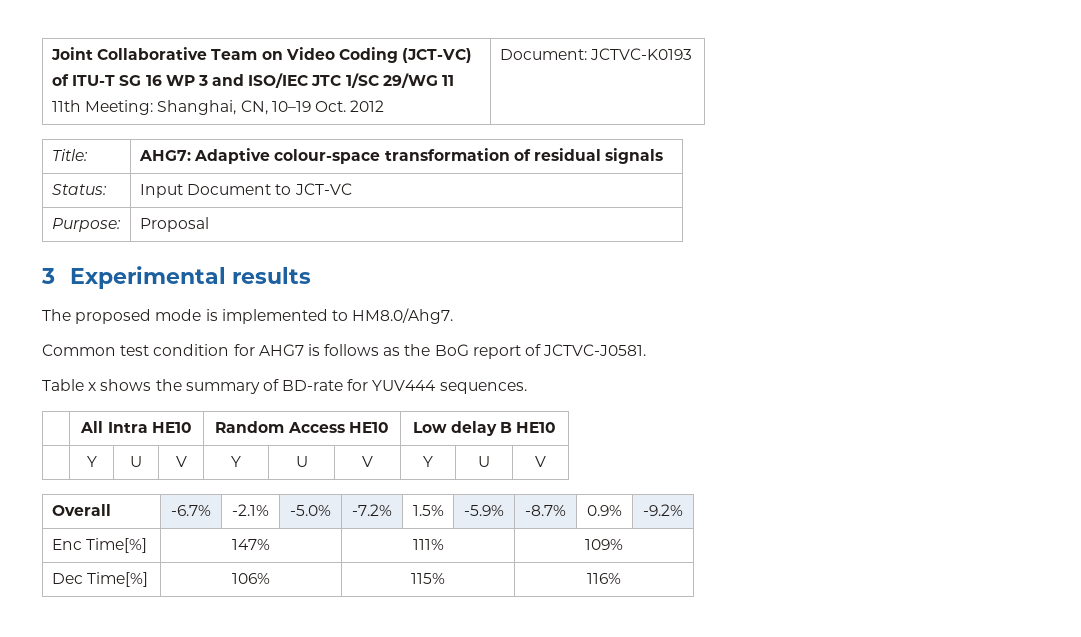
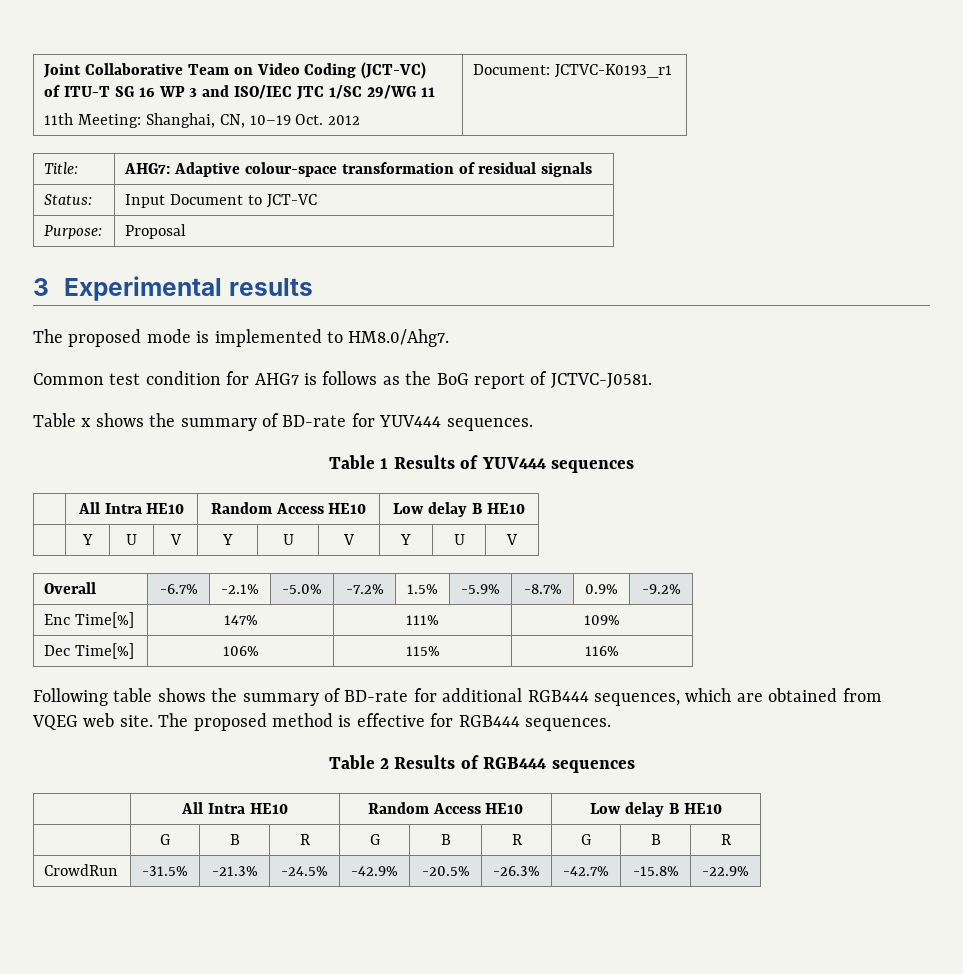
[590,48,693,60] JCTVC-K0193 -> [555,64,673,78] JCTVC-K0193_r1
(527, 388) none -> [329,455,634,473] // Table 1 Results of YUV444 sequences
(621, 578) none -> [33,688,882,706] [32,713,611,731] [328,755,635,773] [181,802,288,814] [367,802,524,814] [590,802,722,817] [160,834,170,845] [229,834,240,845] [299,834,310,845] [369,834,380,845] [440,834,451,845] [511,834,522,845] [581,834,591,845] [650,834,661,845] [720,834,731,845] [44,864,119,876] [142,866,188,876] [211,866,258,876] [281,866,328,876] [351,866,398,876] [421,866,470,876] [493,866,540,876] [563,866,609,876] [632,866,679,876] [702,866,749,876] // Following table shows the summary of BD-rate for additional RGB444 sequences, which are obtained from VQEG web site. The proposed method is effective for RGB444 sequences. // Table 2 Results of RGB444 sequences // | All Intra HE10 | Random Access HE10 | Low delay B HE10 // | G | B | R | G | B | R | G | B | R // CrowdRun | -31.5% | -21.3% | -24.5% | -42.9% | -20.5% | -26.3% | -42.7% | -15.8% | -22.9%

